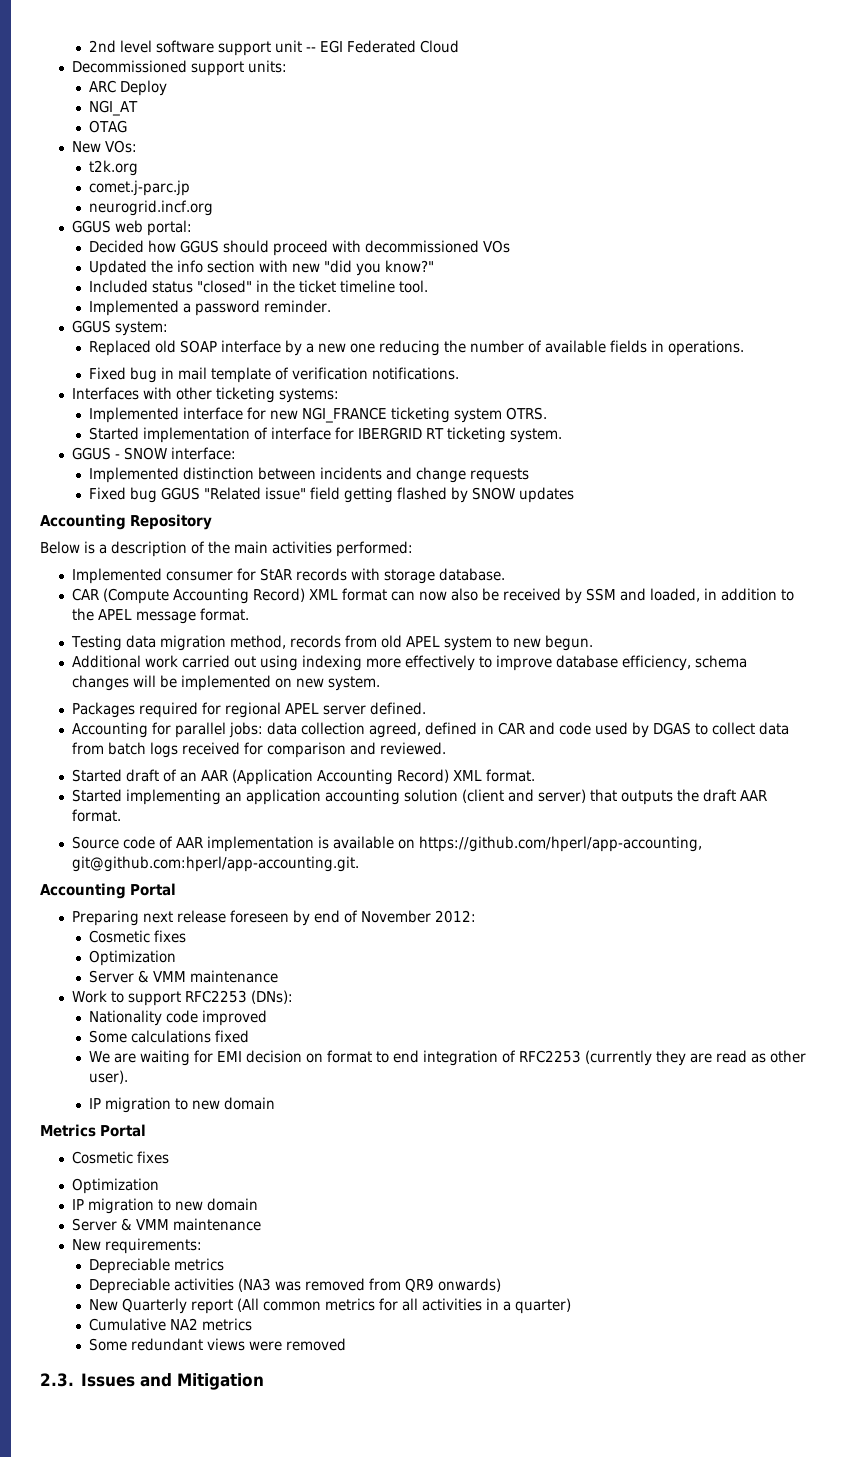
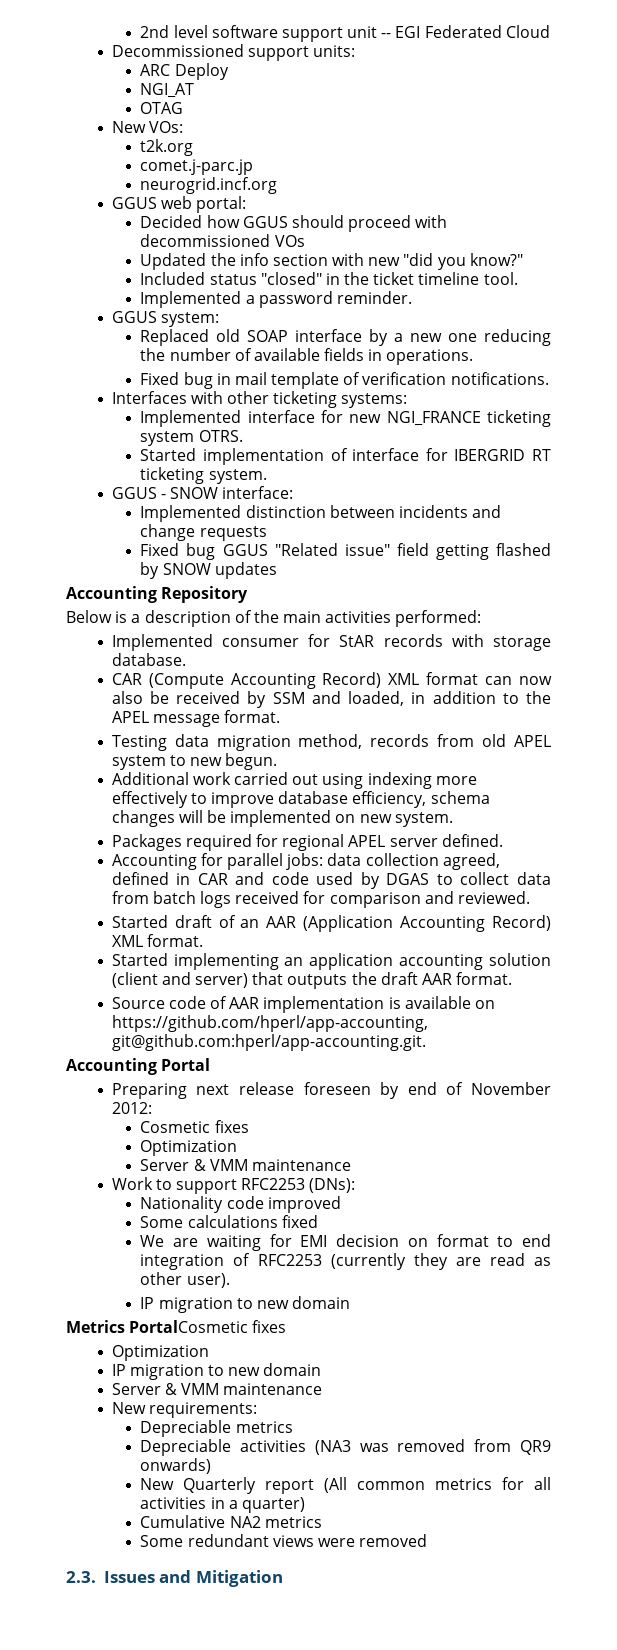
[100,1124,146,1137] [72,1151,134,1164] Portal // Cosmetic -> [129,1320,249,1333] PortalCosmetic

